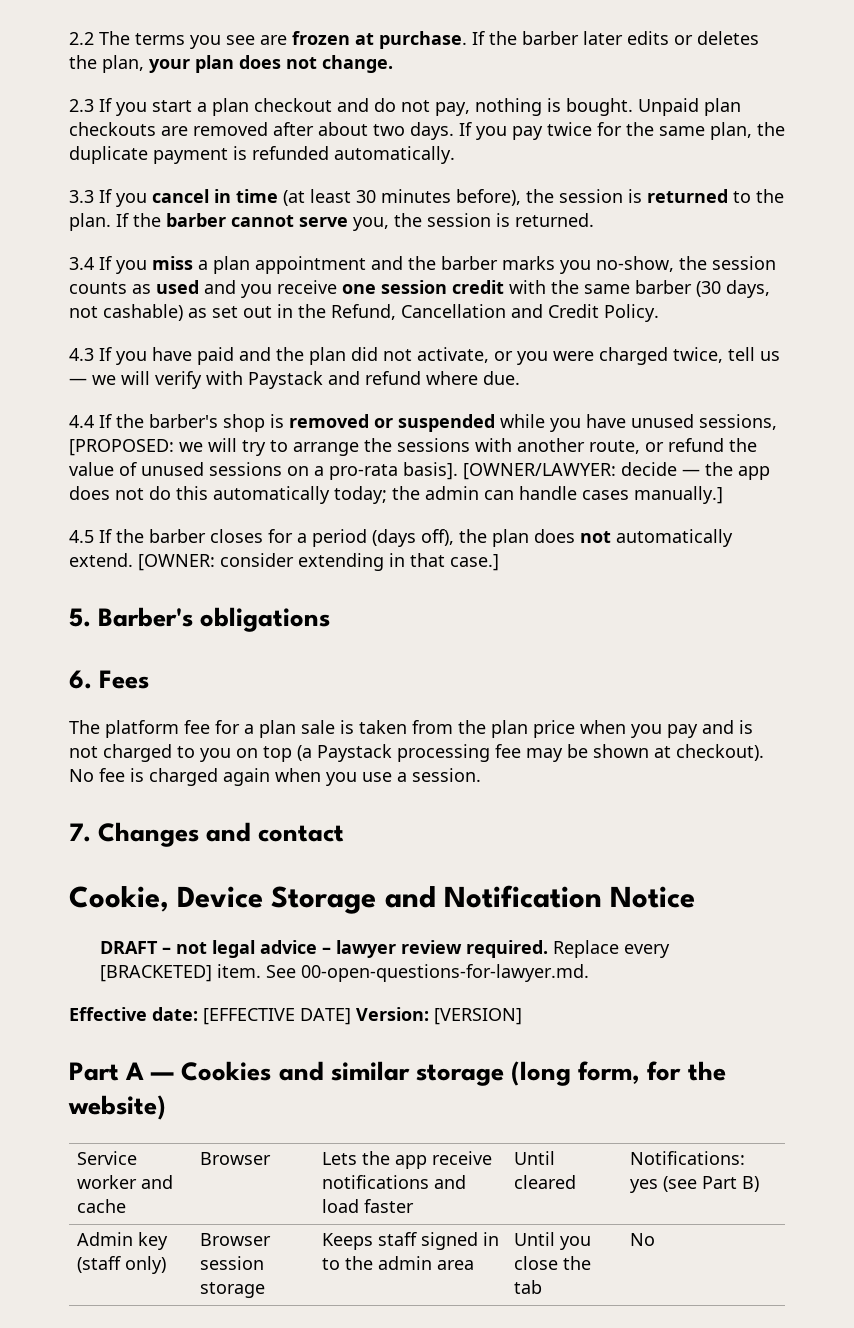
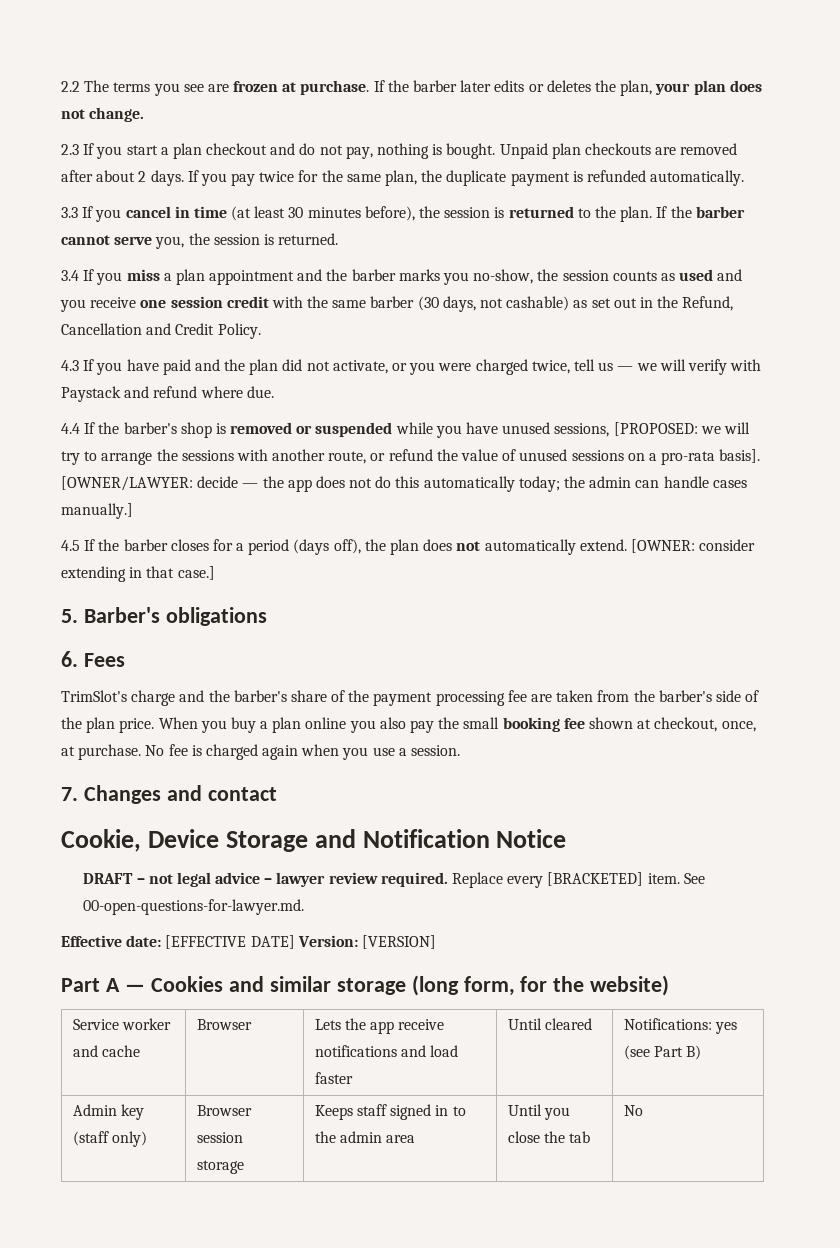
[373,124,405,136] two -> [138,171,147,182] 2
[69,720,753,738] [69,744,764,762] The platform fee for a plan sale is taken from the plan price when you pay and is not charged to you on top (a Paystack processing fee may be shown at checkout). -> [61,690,760,706] [61,717,756,733] [61,744,142,760] TrimSlot's charge and the barber's share of the payment processing fee are taken from the barber's side of the plan price. When you buy a plan online you also pay the small booking fee shown at checkout, once, at purchase.

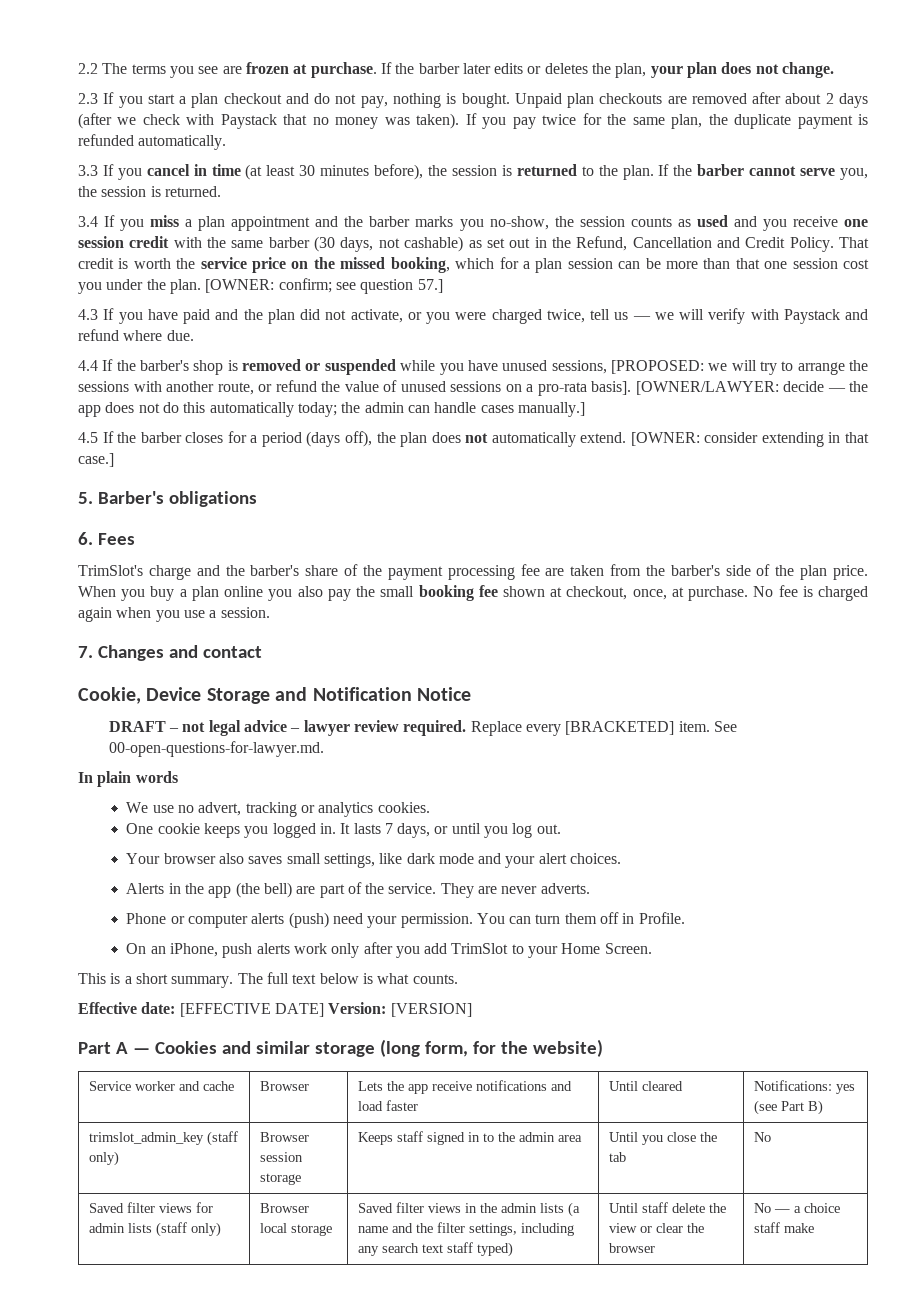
[150,170,184,186] days. -> [838,93,868,108] [78,113,460,129] days (after we check with Paystack that no money was taken).
(261, 331) none -> [839,237,870,248] [78,257,869,273] [78,278,443,294] That credit is worth the service price on the missed booking, which for a plan session can be more than that one session cost you under the plan. [OWNER: confirm; see question 57.]
(305, 907) none -> [78,771,178,787] [126,802,430,817] [126,823,561,838] [126,853,622,868] [126,882,590,898] [126,912,685,928] [126,942,652,958] [78,972,458,988] // In plain words // We use no advert, tracking or analytics cookies. // One cookie keeps you logged in. It lasts 7 days, or until you log out. // Your browser also saves small settings, like dark mode and your alert choices. // Alerts in the app (the bell) are part of the service. They are never adverts. // Phone or computer alerts (push) need your permission. You can turn them off in Profile. // On an iPhone, push alerts work only after you add TrimSlot to your Home Screen. // This is a short summary. The full text below is what counts.
[72,1104,144,1120] Admin key -> [89,1132,205,1145] trimslot_admin_key
(643, 1110) none -> [89,1202,214,1213] [89,1222,222,1237] [260,1203,310,1213] [260,1223,333,1236] [358,1202,581,1217] [358,1222,575,1236] [358,1242,514,1257] [609,1202,727,1213] [609,1223,705,1233] [609,1243,656,1253] [754,1203,841,1213] [754,1222,815,1233] // Saved filter views for admin lists (staff only) | Browser local storage | Saved filter views in the admin lists (a name and the filter settings, including any search text staff typed) | Until staff delete the view or clear the browser | No — a choice staff make

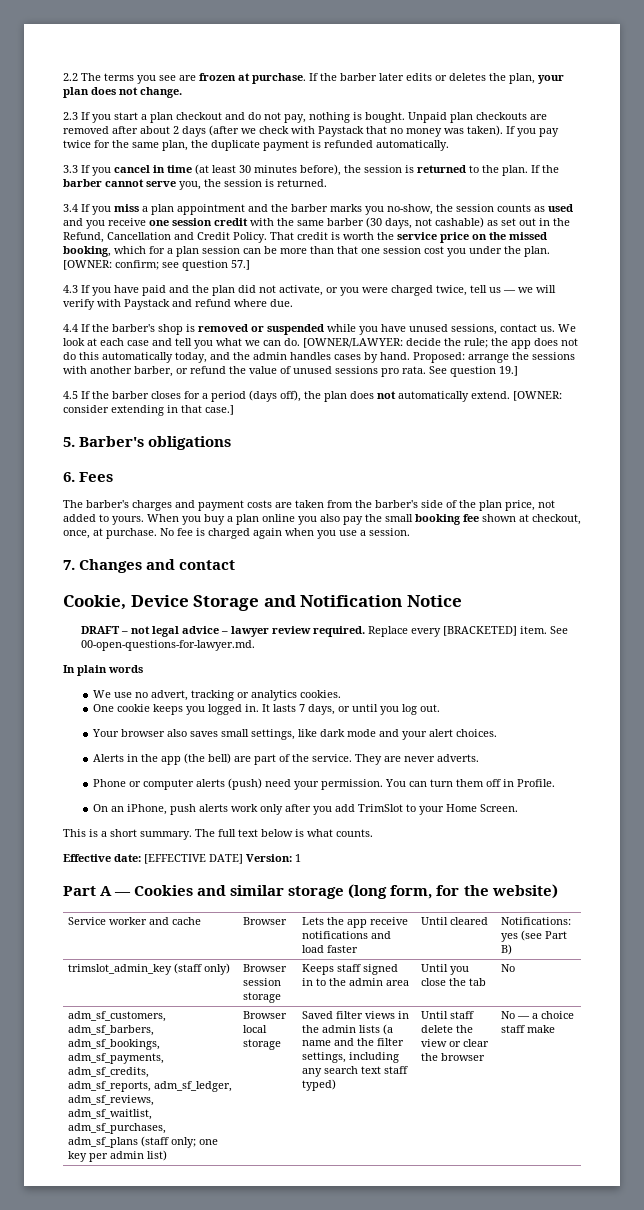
[610,360,794,375] [PROPOSED: we will try to -> [500,324,576,332] [63,338,578,349] [63,352,465,363] contact us. We look at each case and tell you what we can do. [OWNER/LAWYER: decide the rule; the app does not do this automatically today, and the admin handles cases by hand. Proposed:
[217,382,254,395] route, -> [134,366,173,377] barber,
[505,381,868,396] [78,402,585,417] on a pro-rata basis]. [OWNER/LAWYER: decide — the app does not do this automatically today; the admin can handle cases manually.] -> [381,366,518,377] pro rata. See question 19.]
[78,564,540,580] TrimSlot's charge and the barber's share of the payment processing fee -> [63,500,272,511] The barber's charges and payment costs
[833,565,869,580] price. -> [505,500,555,511] [63,514,144,525] price, not added to yours.
[390,1003,472,1017] [VERSION] -> [295,854,301,862] 1
[89,1202,214,1213] [89,1222,222,1237] Saved filter views for admin lists (staff only) -> [68,1011,167,1022] [68,1025,155,1036] [68,1039,161,1050] [68,1053,165,1064] [68,1067,150,1078] [68,1081,233,1092] [68,1095,155,1106] [68,1109,153,1120] [68,1123,167,1134] [68,1136,219,1148] [68,1150,168,1162] adm_sf_customers, adm_sf_barbers, adm_sf_bookings, adm_sf_payments, adm_sf_credits, adm_sf_reports, adm_sf_ledger, adm_sf_reviews, adm_sf_waitlist, adm_sf_purchases, adm_sf_plans (staff only; one key per admin list)

